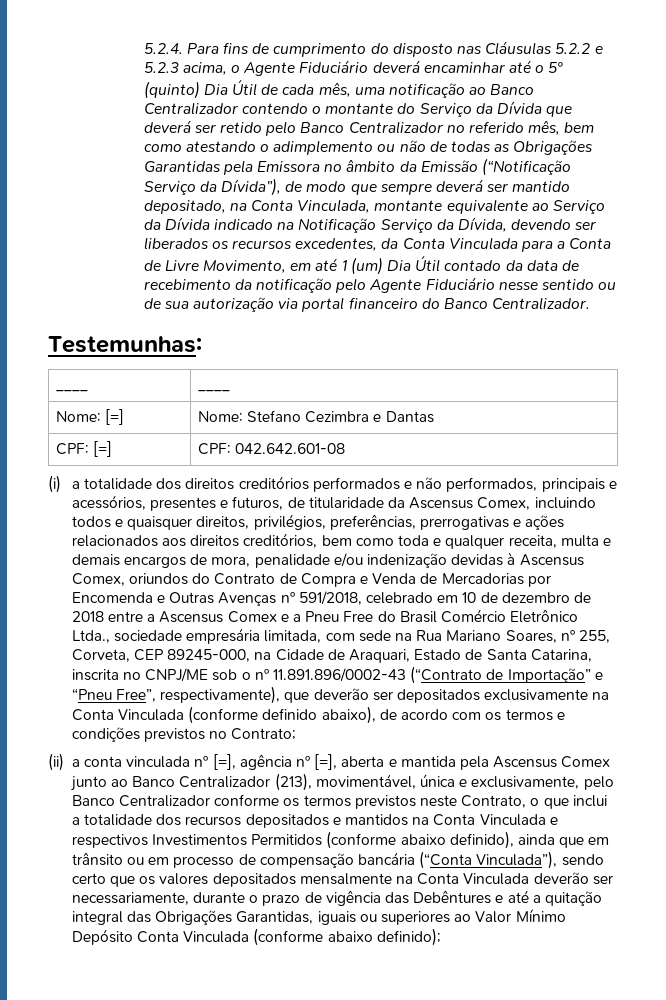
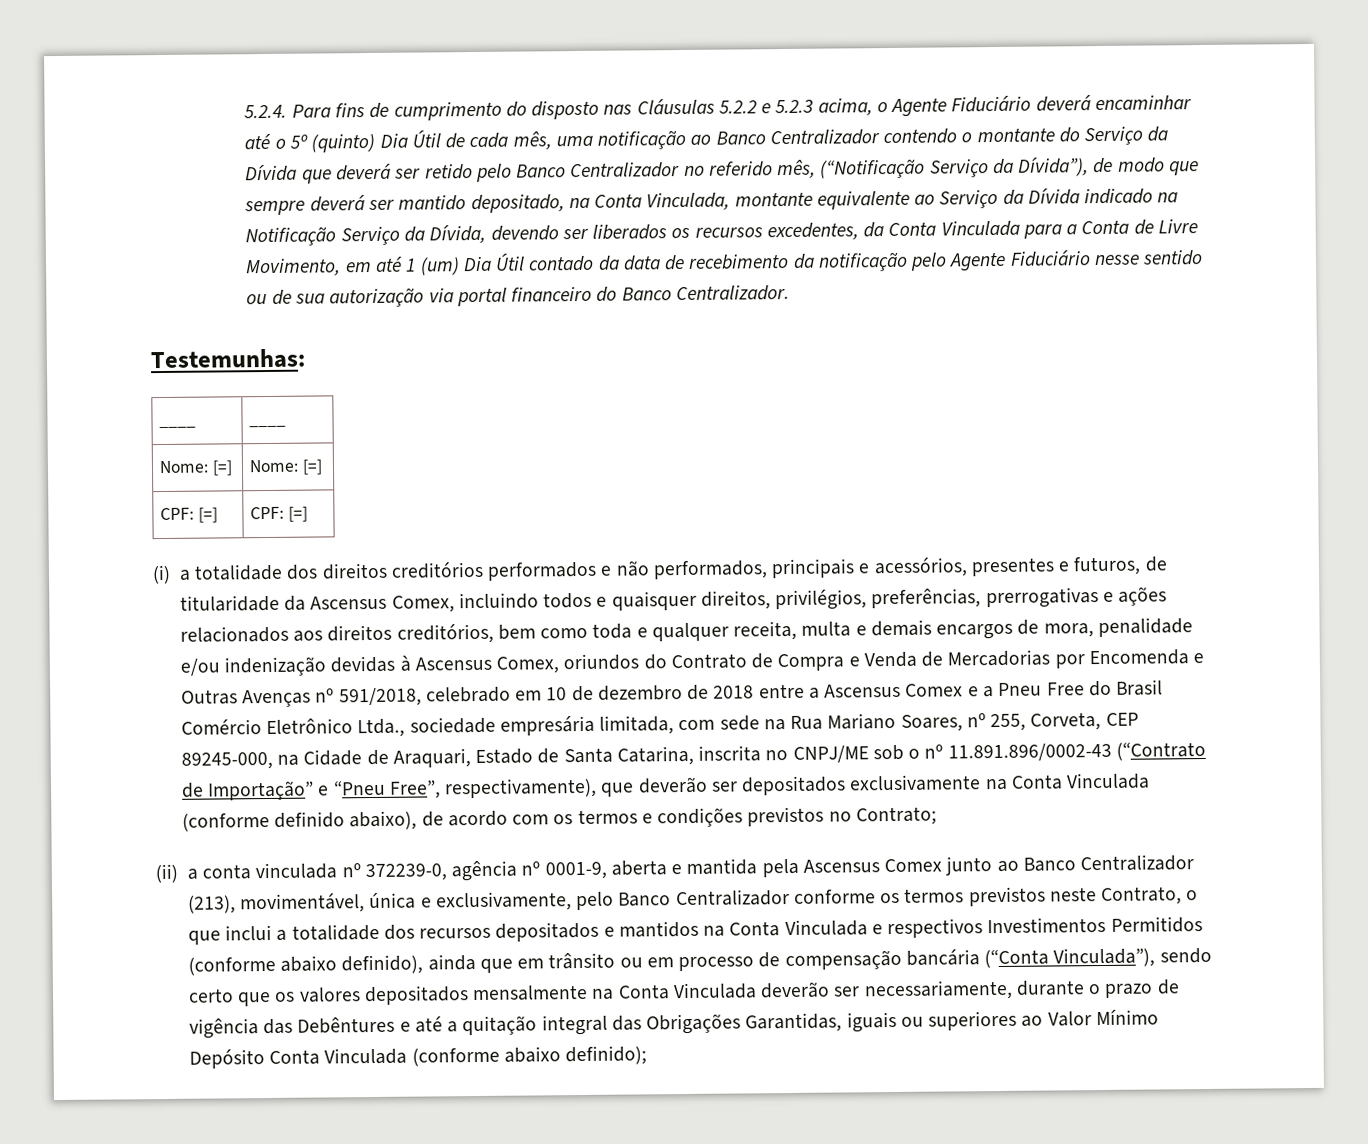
[564,122,595,133] [143,140,594,155] [143,159,478,175] bem como atestando o adimplemento ou não de todas as Obrigações Garantidas pela Emissora no âmbito da Emissão -> (817, 169) none
[246,410,434,423] Stefano Cezimbra e Dantas -> [301,459,323,475] [=]
[234,443,345,454] 042.642.601-08 -> [287,506,308,522] [=]
[212,754,236,770] [=], -> [364,863,447,882] 372239-0,
[314,754,338,770] [=], -> [544,861,607,880] 0001-9,

